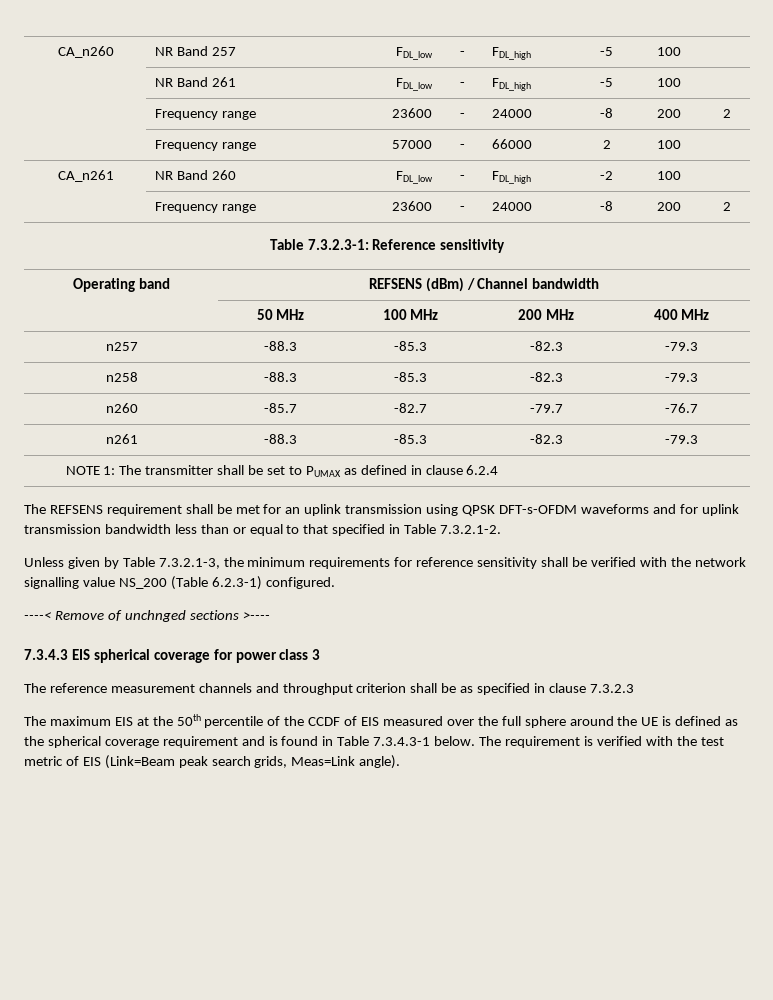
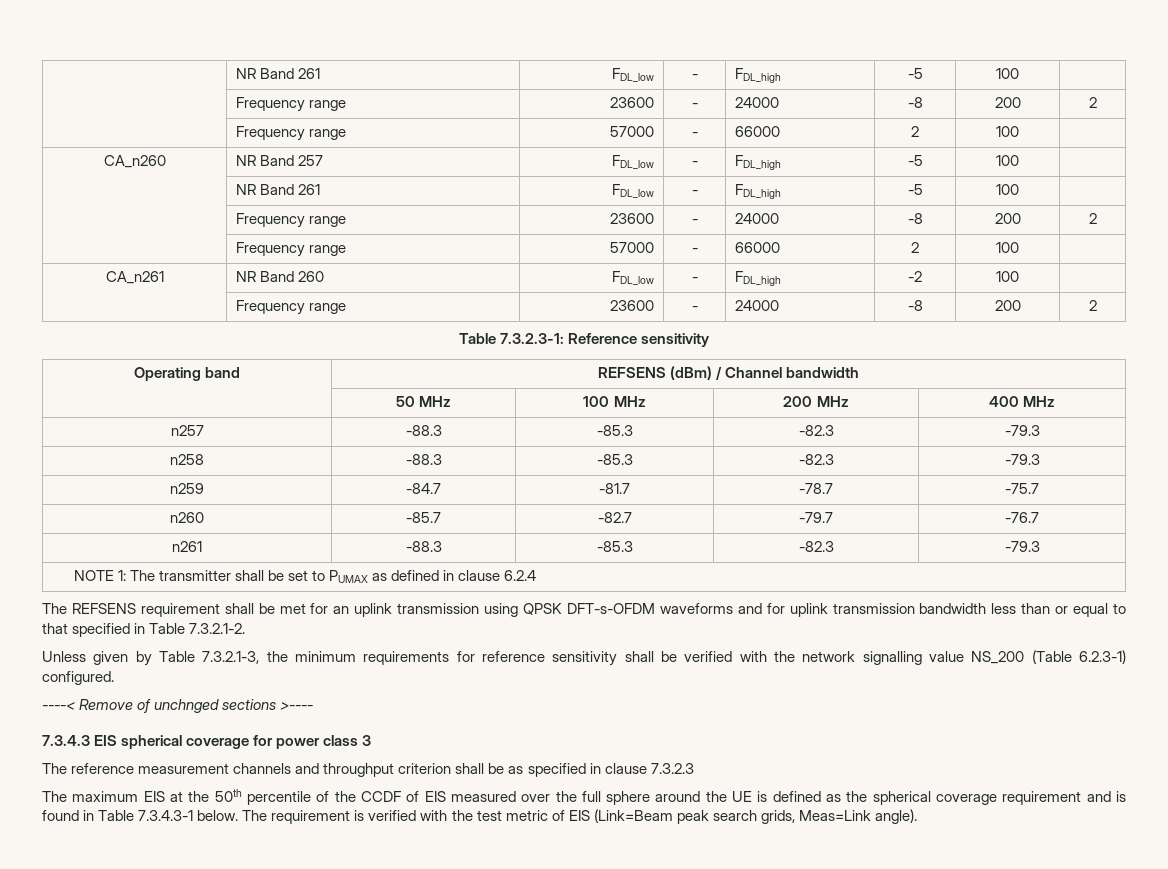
(57, 52) none -> [236,68,321,79] [611,68,654,82] [691,74,698,79] [735,68,782,83] [907,68,923,79] [996,68,1019,79] [236,97,347,112] [609,97,654,108] [691,103,698,108] [735,97,780,108] [907,97,923,108] [994,97,1021,108] [1088,97,1097,108] [236,126,347,141] [609,126,654,137] [691,132,698,137] [735,126,781,137] [911,126,919,137] [996,126,1019,137] | NR Band 261 | FDL_low | - | FDL_high | -5 | 100 | // | Frequency range | 23600 | - | 24000 | -8 | 200 | 2 // | Frequency range | 57000 | - | 66000 | 2 | 100 | //
(698, 377) none -> [170,483,204,494] [406,483,441,494] [599,483,630,494] [799,483,833,494] [1005,483,1039,494] // n259 | -84.7 | -81.7 | -78.7 | -75.7

